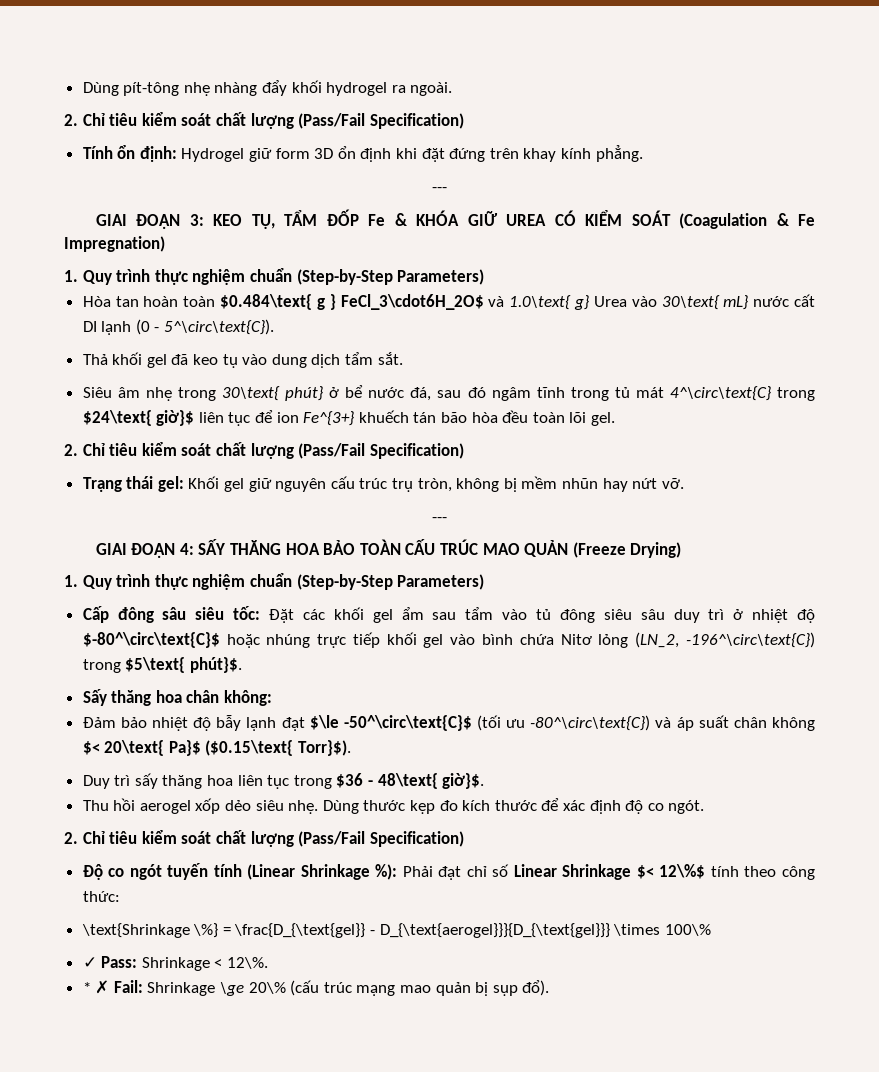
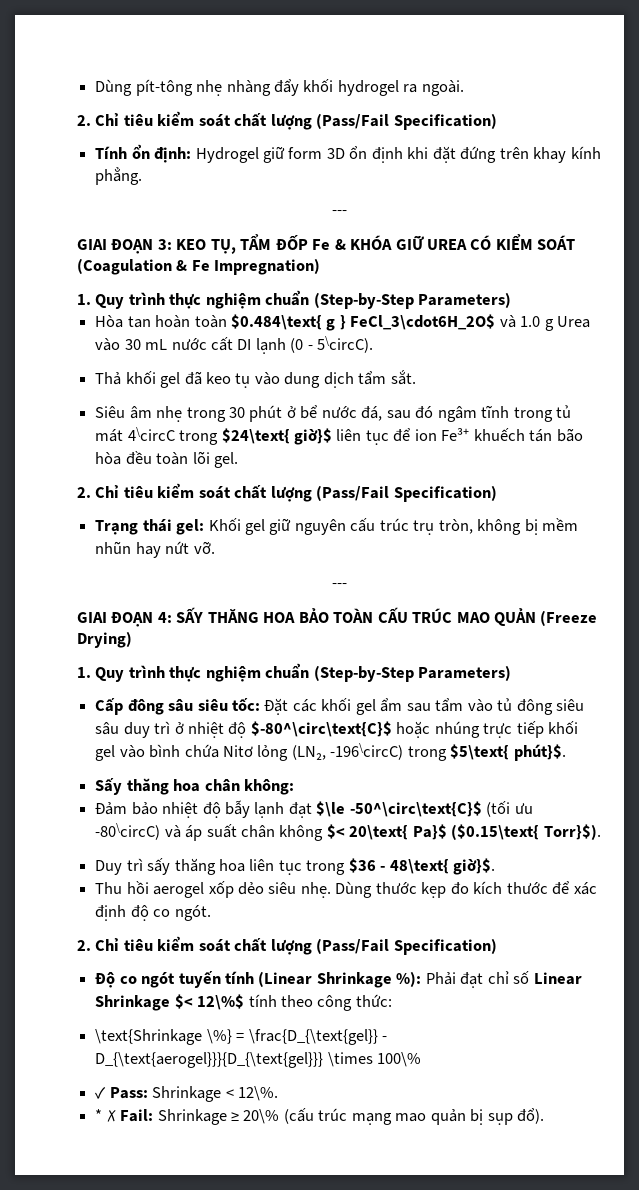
[509,295,749,310] 1.0\text{ g} Urea vào 30\text{ mL} -> [520,316,591,331] [95,338,168,351] 1.0 g Urea vào 30 mL
[164,319,275,335] 5^\circ\text{C}). -> [317,336,374,353] 5\circC).
[221,386,324,401] 30\text{ phút} -> [228,405,283,422] 30 phút
[669,386,771,401] 4^\circ\text{C} -> [127,427,175,441] 4\circC
[303,411,355,426] Fe^{3+} -> [441,428,470,441] Fe³⁺
[635,632,815,648] (LN_2, -196^\circ\text{C}) -> [291,743,404,760] (LN₂, -196\circC)
[530,715,651,731] -80^\circ\text{C}) -> [95,823,161,840] -80\circC)
[220,982,245,996] \ge -> [230,1112,239,1121] ≥

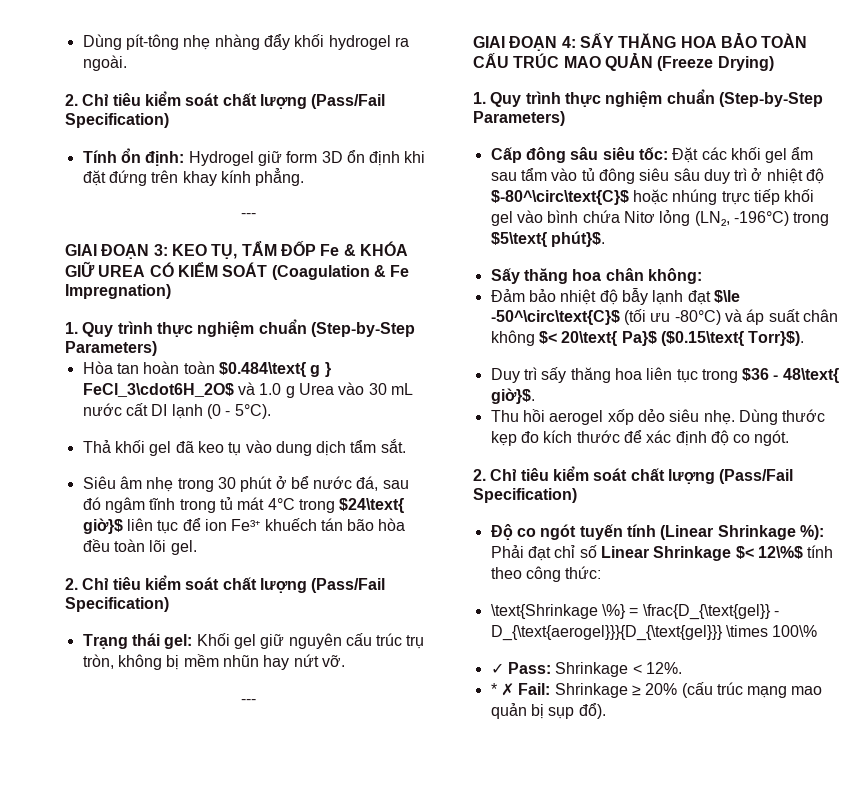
[317,336,374,353] 5\circC). -> [234,404,271,419] 5°C).
[127,427,175,441] 4\circC -> [267,498,295,510] 4°C
[330,743,404,760] -196\circC) -> [733,211,789,226] -196°C)
[95,823,161,840] -80\circC) -> [674,310,721,325] -80°C)
[237,1086,278,1101] 12\%. -> [645,662,682,674] 12%.
[243,1109,280,1124] 20\% -> [645,683,678,695] 20%

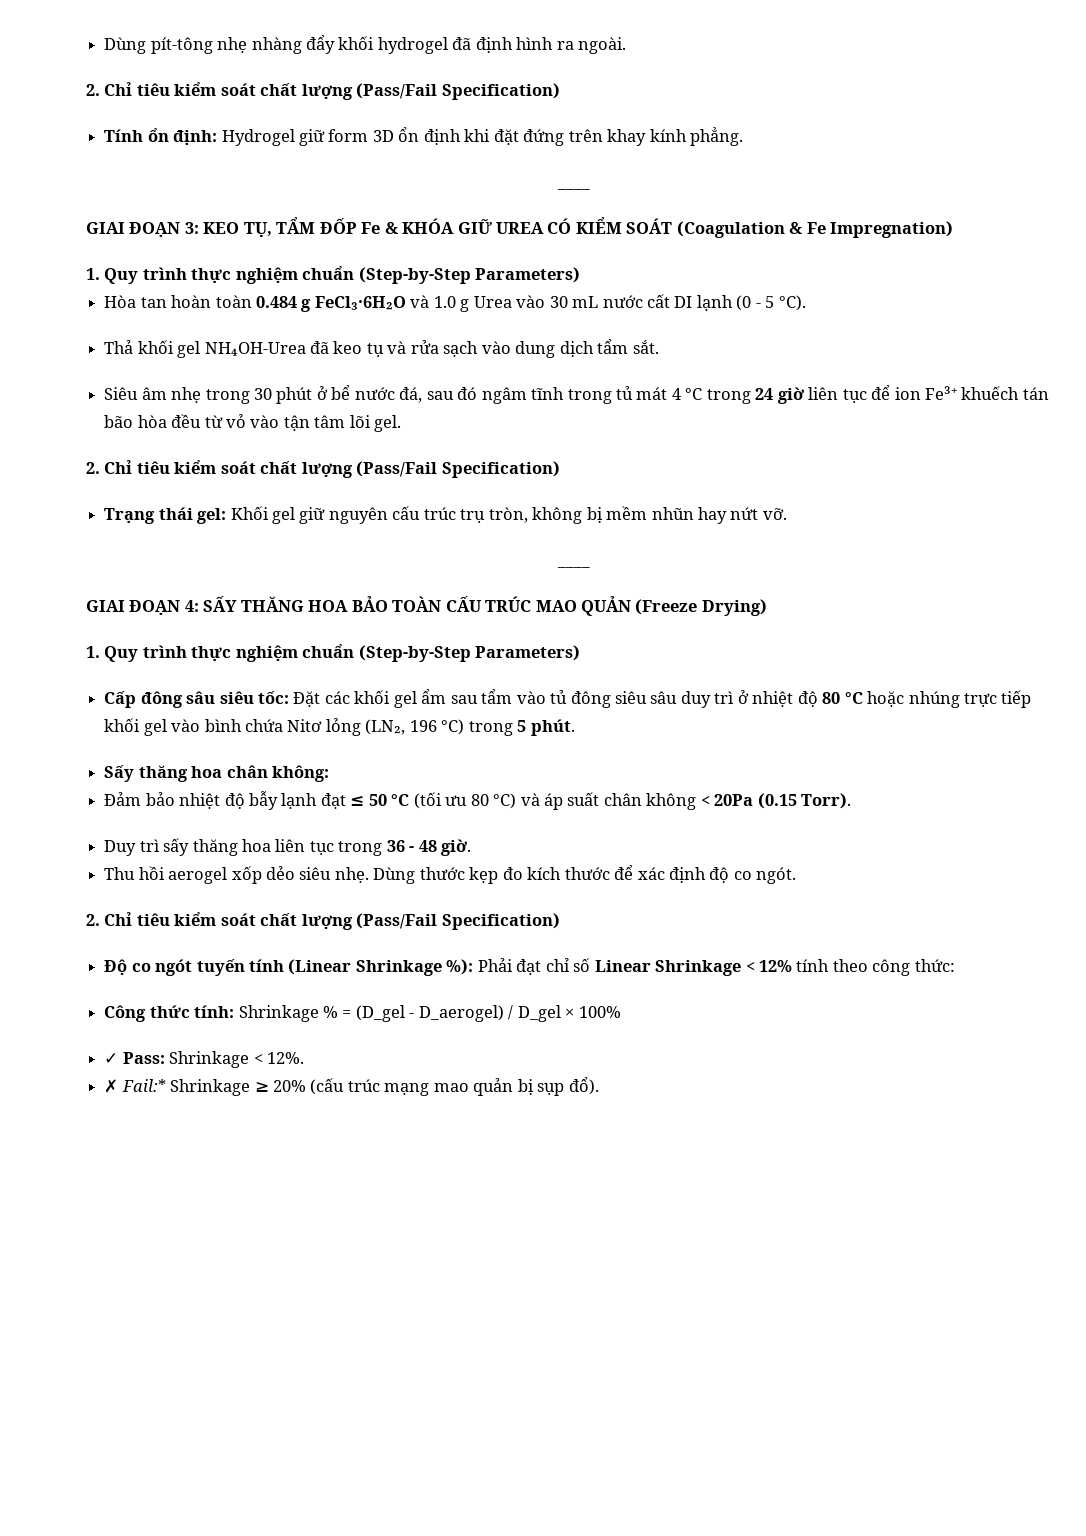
(391, 42) none -> [452,37,554,53] đã định hình
[240,213,256,218] --- -> [556,188,590,190] ____
[218,362,331,377] [82,383,234,397] $0.484\text{ g } FeCl_3\cdot6H_2O$ -> [255,296,406,312] 0.484 g FeCl₃·6H₂O
[234,404,271,419] 5°C). -> [765,295,806,311] 5 °C).
(172, 448) none -> [204,342,306,356] NH₄OH-Urea
(242, 449) none -> [387,340,479,357] và rửa sạch
[267,498,405,513] [82,518,123,534] 4°C trong $24\text{ giờ}$ -> [671,387,804,404] 4 °C trong 24 giờ
[113,539,145,552] toàn -> [204,414,346,431] từ vỏ vào tận tâm
[240,699,256,704] --- -> [556,566,590,568] ____
[490,190,629,205] $-80^\circ\text{C}$ -> [822,692,863,704] 80 °C
[733,211,830,226] [490,231,605,247] -196°C) trong $5\text{ phút}$. -> [409,719,575,736] 196 °C) trong 5 phút.
[713,290,740,303] [490,309,721,325] $\le -50^\circ\text{C}$ (tối ưu -80°C) -> [350,792,517,809] ≤ 50 °C (tối ưu 80 °C)
[538,331,805,346] $< 20\text{ Pa}$ ($0.15\text{ Torr}$). -> [700,793,852,809] < 20Pa (0.15 Torr).
[742,368,839,383] [490,388,535,404] $36 - 48\text{ giờ}$. -> [386,839,472,856] 36 - 48 giờ.
[735,546,803,559] $< 12\%$ -> [745,960,792,972] < 12%
[490,604,779,620] [490,625,818,641] \text{Shrinkage \%} = \frac{D_{\text{gel}} - D_{\text{aerogel}}}{D_{\text{gel}}} \times 100\% -> [104,1005,621,1022] Công thức tính: Shrinkage % = (D_gel - D_aerogel) / D_gel × 100%
[490,683,551,696] * ✗ Fail: -> [104,1079,166,1093] ✗ Fail:*

